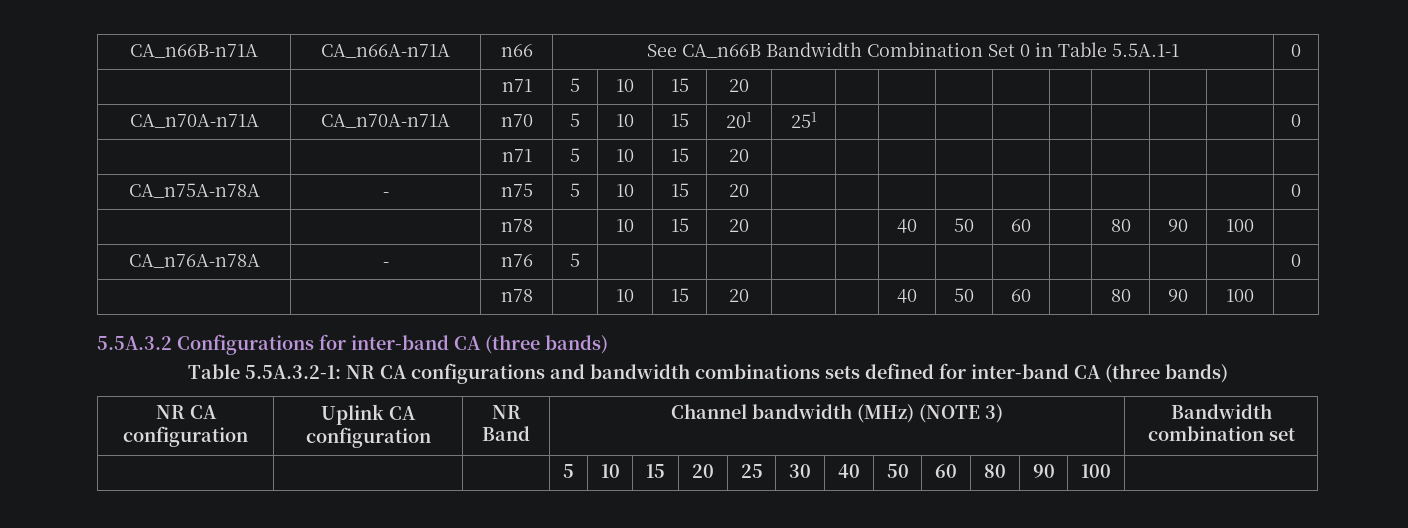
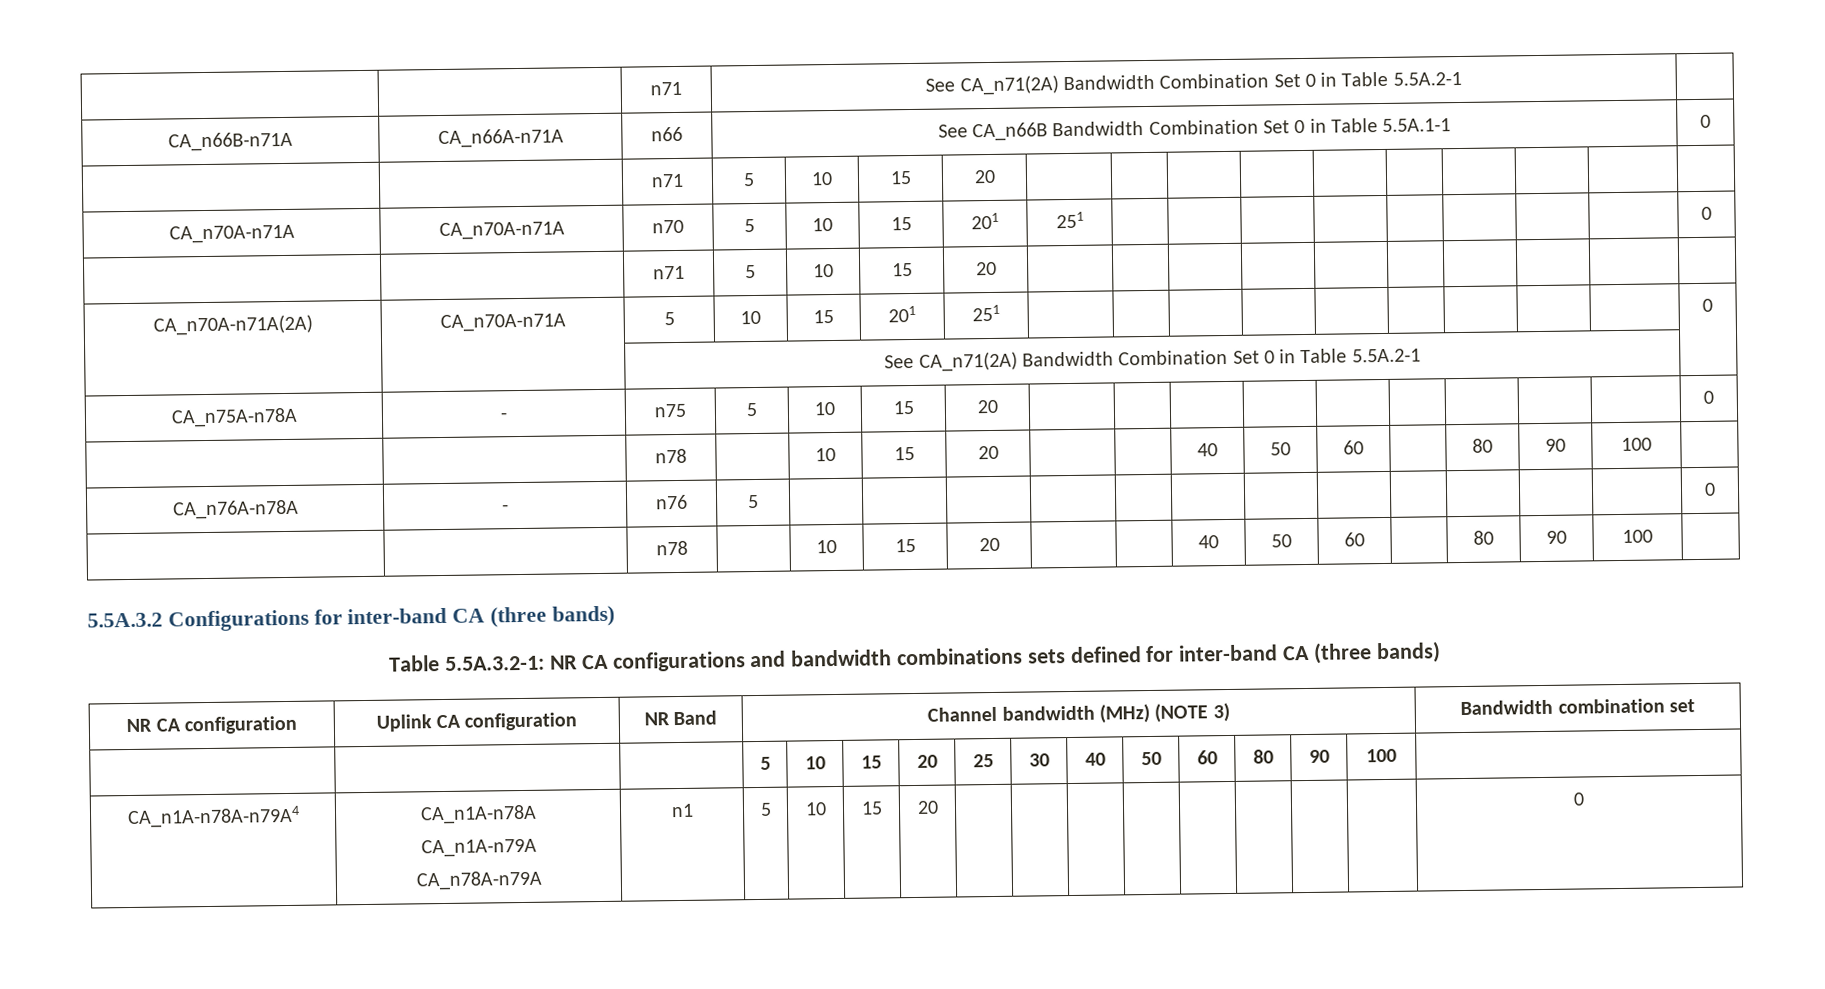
(130, 51) none -> [650,81,682,96] [925,71,1462,96] | | n71 | See CA_n71(2A) Bandwidth Combination Set 0 in Table 5.5A.2-1 | //
(749, 155) none -> [152,314,313,336] [439,313,566,333] [663,312,675,326] [740,310,761,325] [813,309,834,324] [888,305,916,323] [972,304,1000,322] [1702,298,1713,312] [884,348,1421,372] // CA_n70A-n71A(2A) | CA_n70A-n71A | 5 | 10 | 15 | 201 | 251 | | | | | | | | | | 0 // | | See CA_n71(2A) Bandwidth Combination Set 0 in Table 5.5A.2-1 |
(1111, 471) none -> [126,805,300,829] [419,804,537,825] [420,838,537,858] [415,870,542,891] [670,803,694,818] [759,802,772,816] [804,802,827,816] [860,801,883,815] [916,800,939,814] [1573,792,1585,806] // CA_n1A-n78A-n79A4 | CA_n1A-n78A // CA_n1A-n79A // CA_n78A-n79A | n1 | 5 | 10 | 15 | 20 | | | | | | | | | 0

